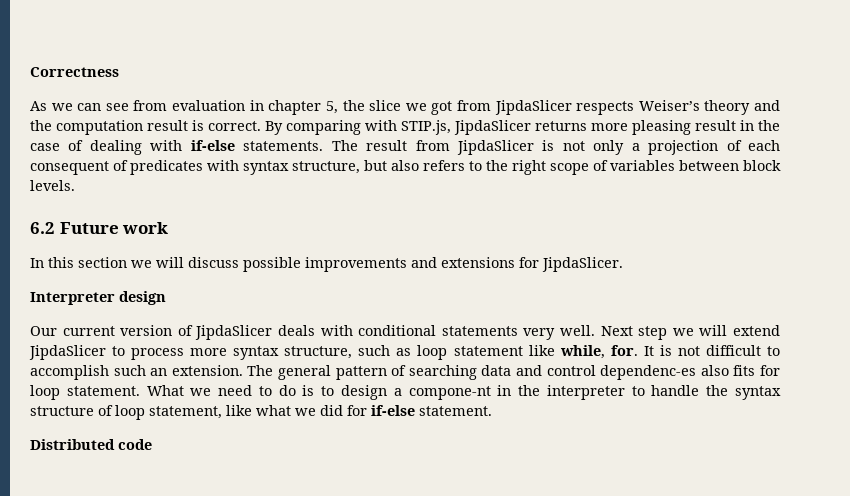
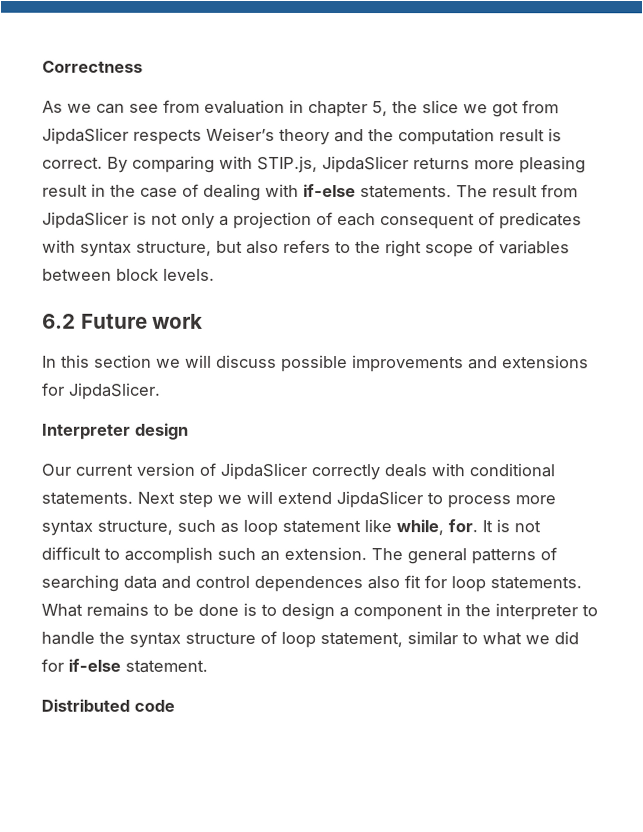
(273, 332) none -> [311,463,380,481] correctly
[441,325,596,340] statements very well. -> [41,491,133,505] statements.
[335,366,387,380] pattern -> [471,548,536,565] patterns
[600,365,781,380] [30,385,296,400] dependenc-es also fits for loop statement. What we need to do -> [254,575,582,593] [41,602,239,617] dependences also fit for loop statements. What remains to be done
[408,386,491,400] compone-nt -> [353,604,443,621] component
[226,405,252,416] like -> [407,631,478,646] similar to

